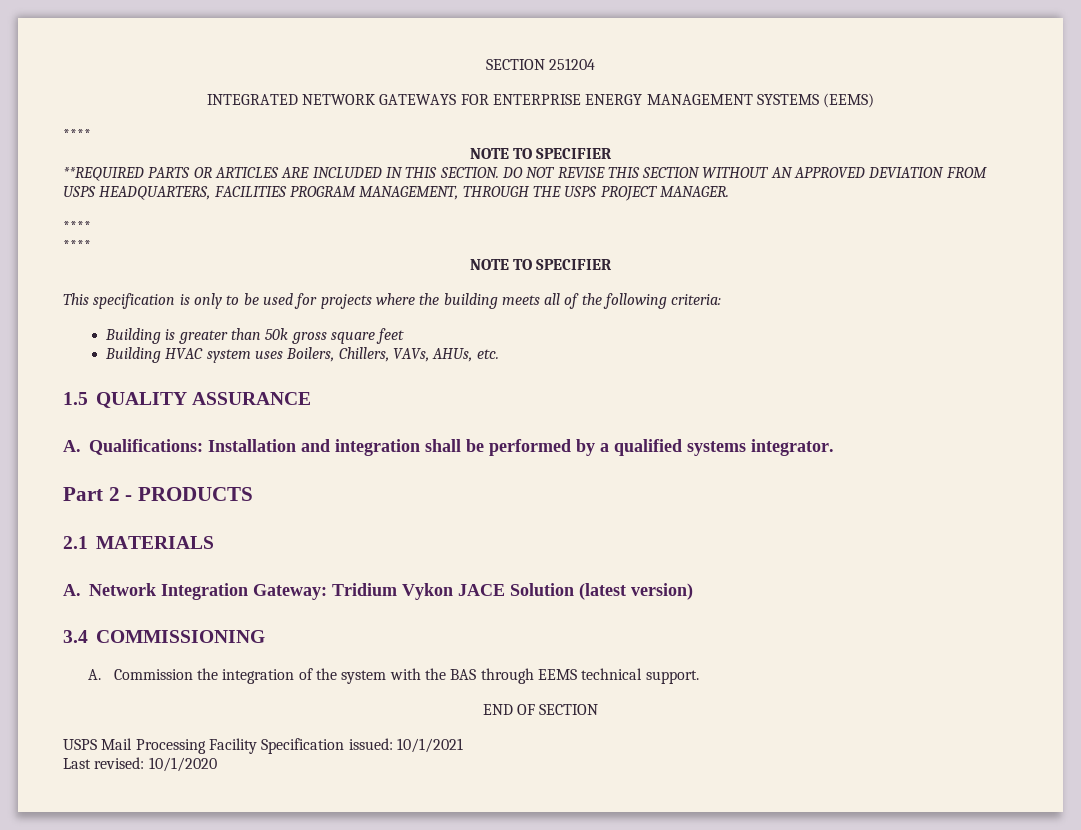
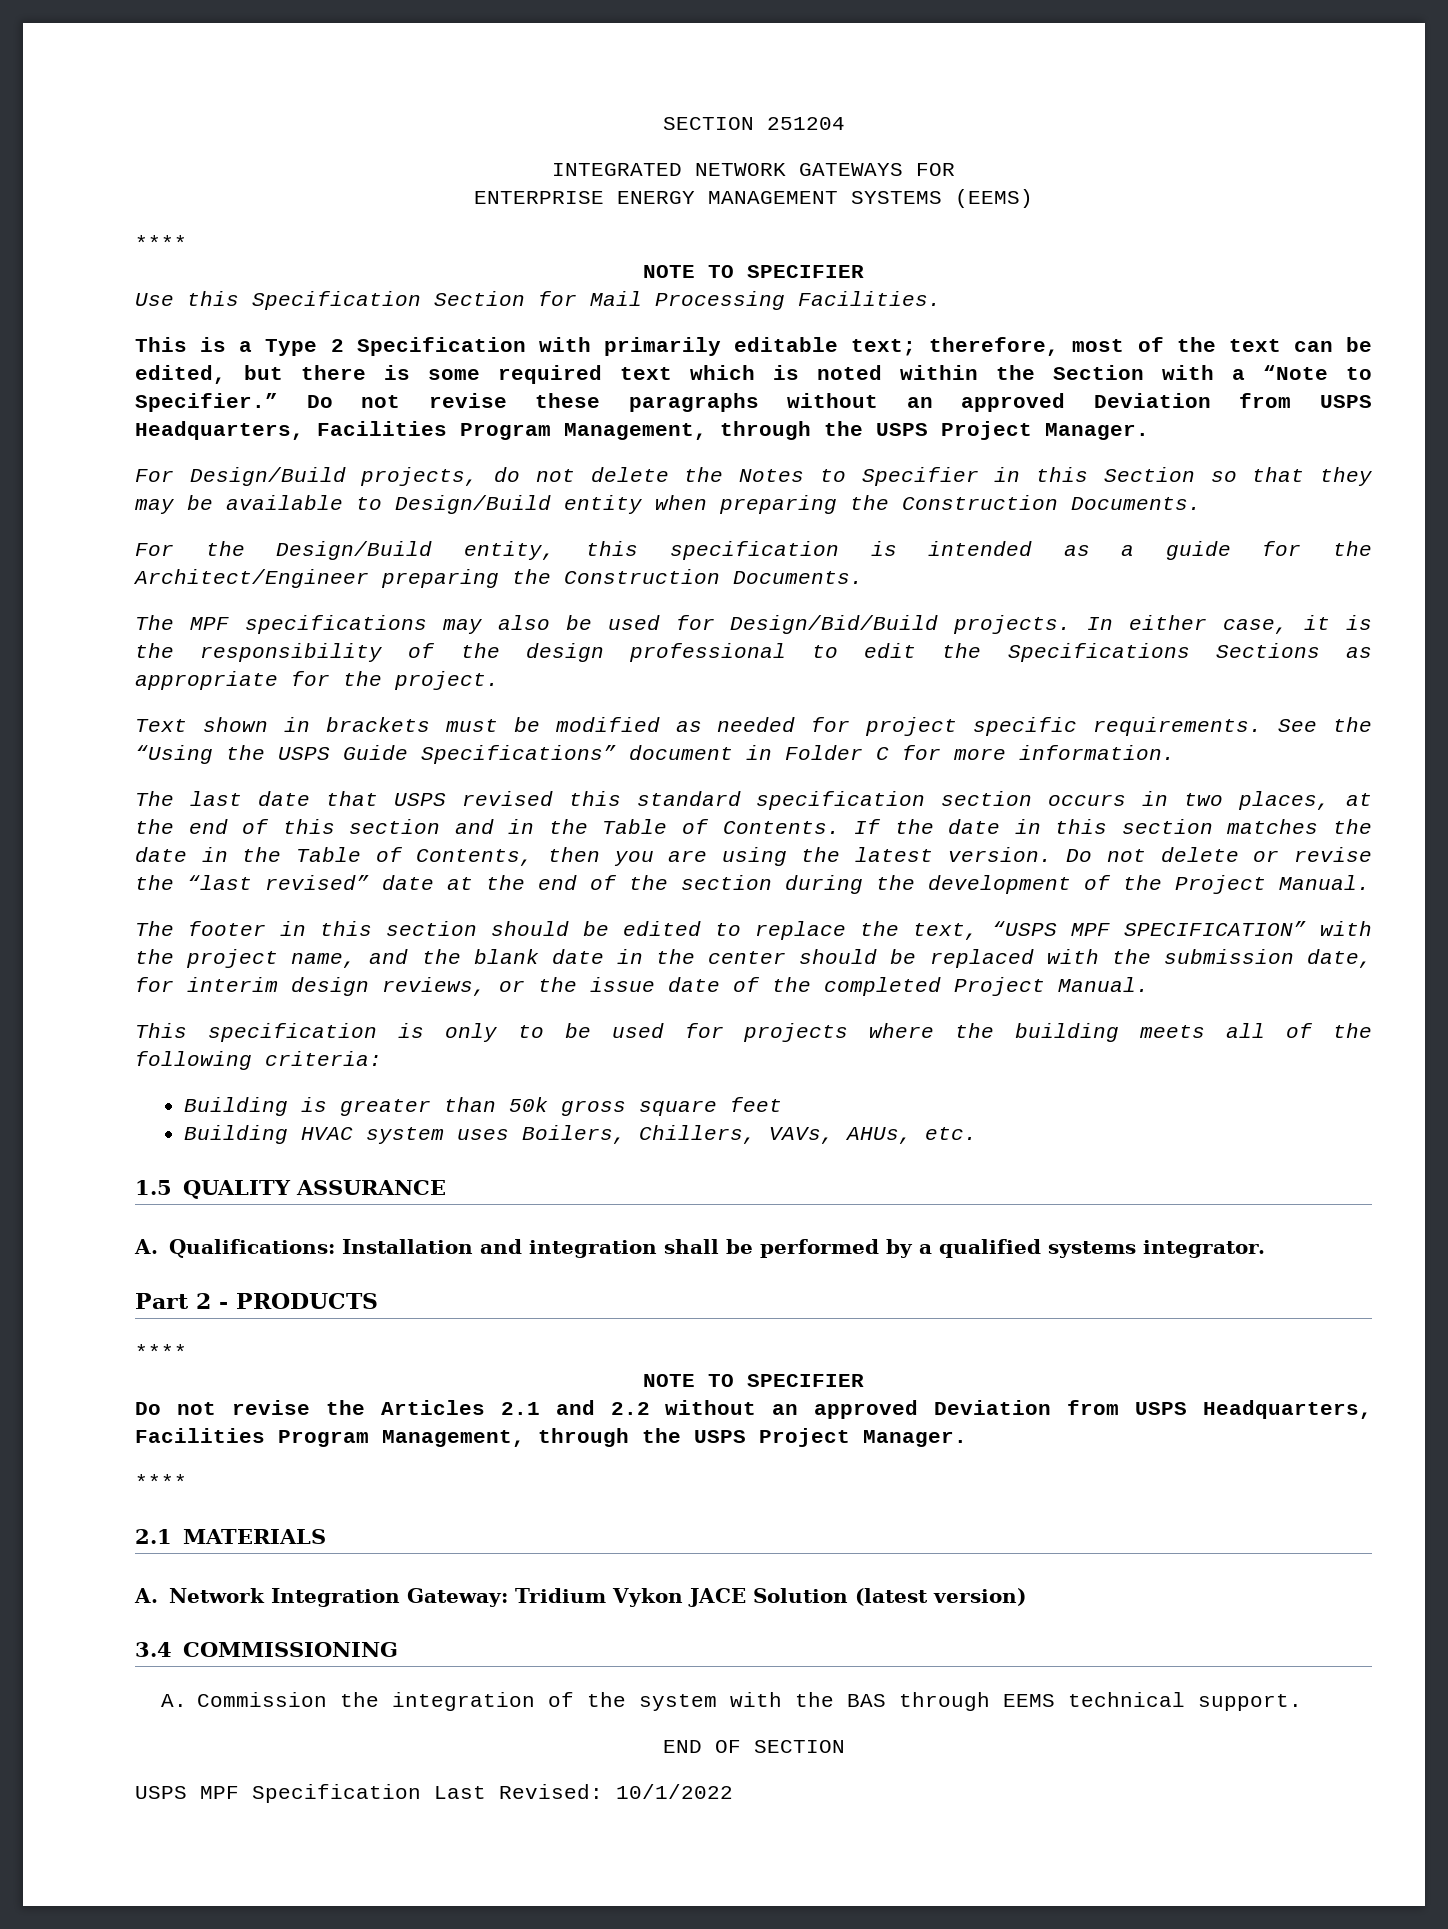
(489, 99) none -> (955, 169) //
[63,167,987,181] [63,186,729,201] [63,221,91,232] [63,240,91,251] [469,259,613,270] **REQUIRED PARTS OR ARTICLES ARE INCLUDED IN THIS SECTION. DO NOT REVISE THIS SECTION WITHOUT AN APPROVED DEVIATION FROM USPS HEADQUARTERS, FACILITIES PROGRAM MANAGEMENT, THROUGH THE USPS PROJECT MANAGER. // **** // **** // NOTE TO SPECIFIER -> [135,291,941,310] [135,337,1372,356] [135,365,1372,384] [135,393,1372,412] [135,421,1149,440] [135,467,1373,486] [135,495,1201,514] [135,541,1372,560] [133,569,863,588] [135,615,1372,634] [135,643,1372,662] [135,671,499,690] [135,717,1372,736] [135,745,1175,764] [135,791,1372,810] [135,819,1372,834] [135,847,1372,866] [135,875,1370,894] [135,921,1372,940] [135,949,1372,968] [135,977,1149,996] Use this Specification Section for Mail Processing Facilities. // This is a Type 2 Specification with primarily editable text; therefore, most of the text can be edited, but there is some required text which is noted within the Section with a “Note to Specifier.” Do not revise these paragraphs without an approved Deviation from USPS Headquarters, Facilities Program Management, through the USPS Project Manager. // For Design/Build projects, do not delete the Notes to Specifier in this Section so that they may be available to Design/Build entity when preparing the Construction Documents. // For the Design/Build entity, this specification is intended as a guide for the Architect/Engineer preparing the Construction Documents. // The MPF specifications may also be used for Design/Bid/Build projects. In either case, it is the responsibility of the design professional to edit the Specifications Sections as appropriate for the project. // Text shown in brackets must be modified as needed for project specific requirements. See the “Using the USPS Guide Specifications” document in Folder C for more information. // The last date that USPS revised this standard specification section occurs in two places, at the end of this section and in the Table of Contents. If the date in this section matches the date in the Table of Contents, then you are using the latest version. Do not delete or revise the “last revised” date at the end of the section during the development of the Project Manual. // The footer in this section should be edited to replace the text, “USPS MPF SPECIFICATION” with the project name, and the blank date in the center should be replaced with the submission date, for interim design reviews, or the issue date of the completed Project Manual.
(254, 494) none -> [135,1344,187,1359] [643,1374,864,1387] [135,1400,1372,1419] [135,1428,967,1447] [135,1474,187,1489] // **** // NOTE TO SPECIFIER // Do not revise the Articles 2.1 and 2.2 without an approved Deviation from USPS Headquarters, Facilities Program Management, through the USPS Project Manager. // ****
[101,738,463,754] [63,757,217,772] Mail Processing Facility Specification issued: 10/1/2021 // Last revised: 10/1/2020 -> [200,1784,733,1803] MPF Specification Last Revised: 10/1/2022

